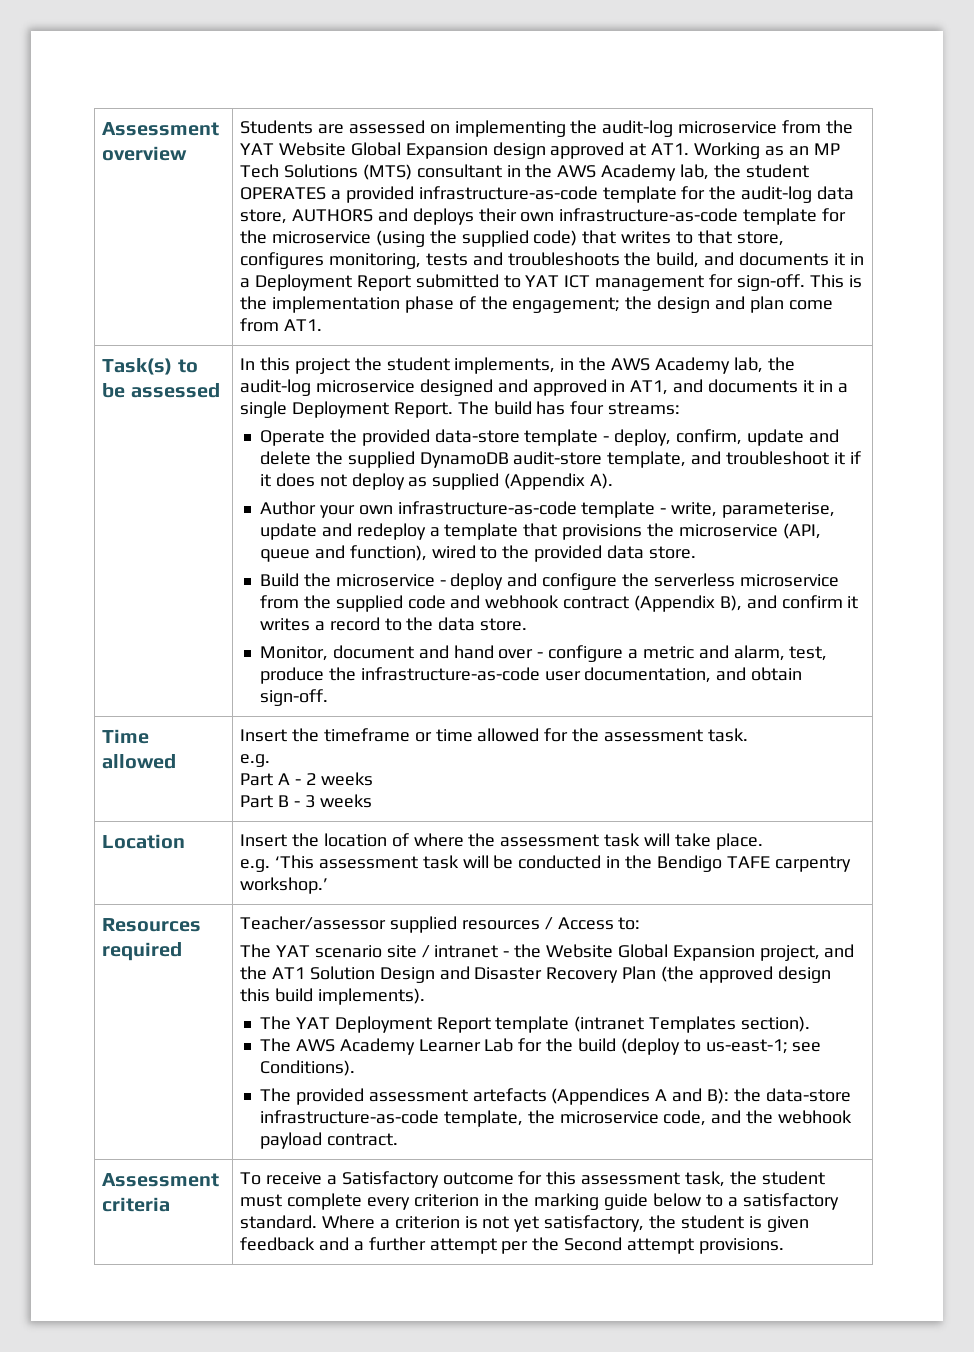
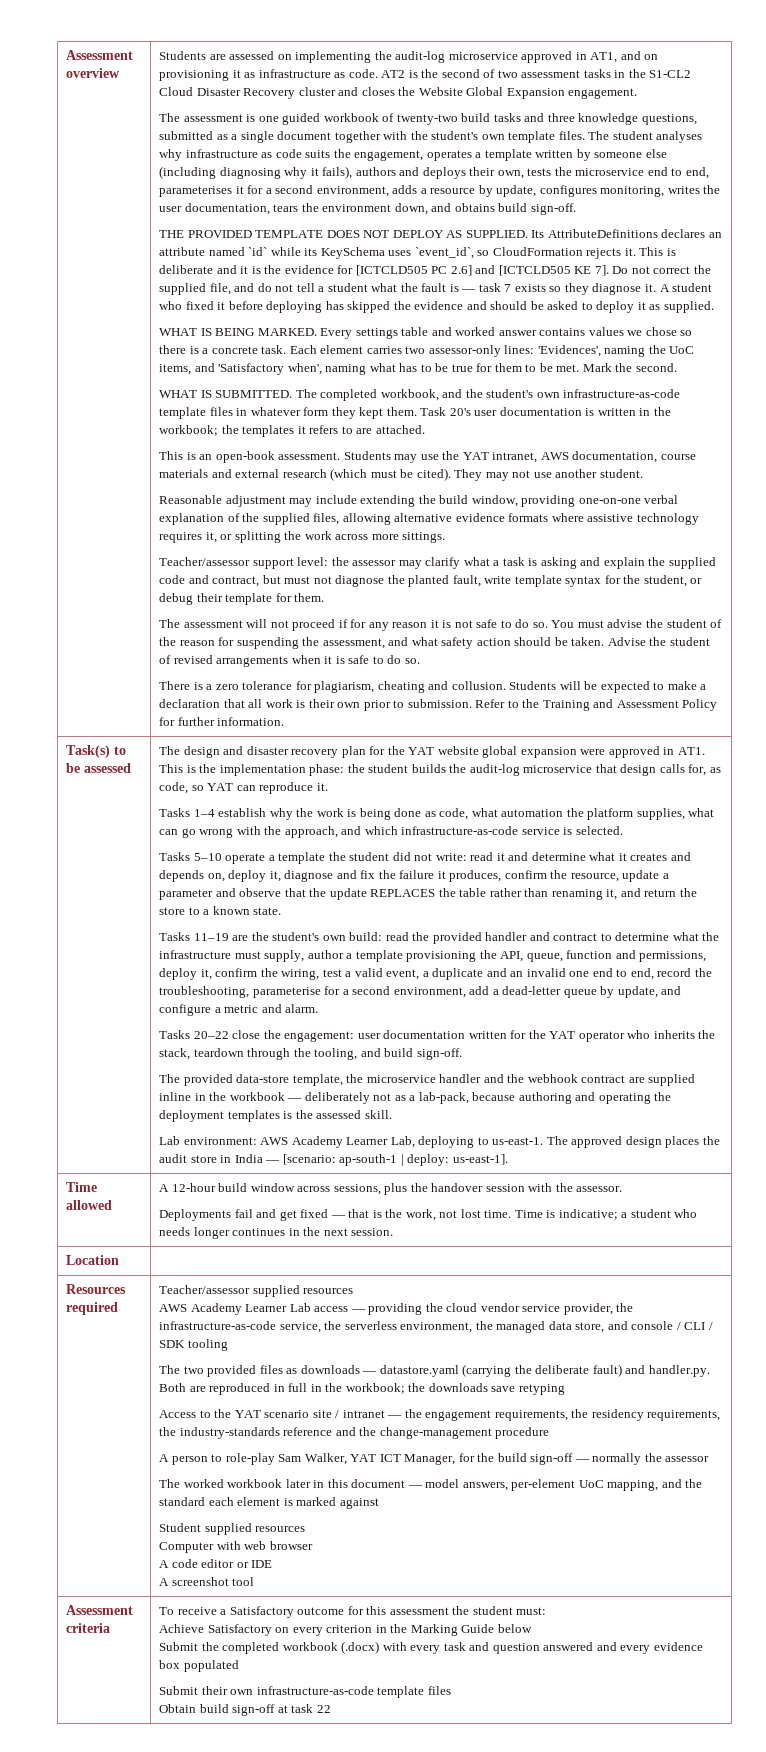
[782,120,853,134] [240,142,840,159] [240,164,809,181] [240,186,855,203] [240,208,847,225] [240,230,784,247] [240,252,864,269] [240,274,862,291] [240,296,833,313] [240,318,323,332] [102,358,198,375] [102,383,220,398] [240,357,795,374] [240,379,848,396] [240,401,681,418] [259,429,839,446] [259,451,861,468] [259,473,613,490] [259,501,835,518] [259,523,821,540] [259,545,696,562] [259,573,839,590] [259,595,859,612] [259,617,528,631] [259,645,828,662] [259,667,803,684] [259,689,328,706] [102,729,150,744] [102,754,177,769] [240,728,748,742] [240,754,271,767] [240,772,373,786] [240,794,372,808] [102,834,186,849] [240,833,763,850] [240,855,851,872] [240,877,329,894] from the YAT Website Global Expansion design approved at AT1. Working as an MP Tech Solutions (MTS) consultant in the AWS Academy lab, the student OPERATES a provided infrastructure-as-code template for the audit-log data store, AUTHORS and deploys their own infrastructure-as-code template for the microservice (using the supplied code) that writes to that store, configures monitoring, tests and troubleshoots the build, and documents it in a Deployment Report submitted to YAT ICT management for sign-off. This is the implementation phase of the engagement; the design and plan come from AT1. // Task(s) to be assessed | In this project the student implements, in the AWS Academy lab, the audit-log microservice designed and approved in AT1, and documents it in a single Deployment Report. The build has four streams: // Operate the provided data-store template - deploy, confirm, update and delete the supplied DynamoDB audit-store template, and troubleshoot it if it does not deploy as supplied (Appendix A). // Author your own infrastructure-as-code template - write, parameterise, update and redeploy a template that provisions the microservice (API, queue and function), wired to the provided data store. // Build the microservice - deploy and configure the serverless microservice from the supplied code and webhook contract (Appendix B), and confirm it writes a record to the data store. // Monitor, document and hand over - configure a metric and alarm, test, produce the infrastructure-as-code user documentation, and obtain sign-off. // Time allowed | Insert the timeframe or time allowed for the assessment task. // e.g. // Part A - 2 weeks // Part B - 3 weeks // Location | Insert the location of where the assessment task will take place. // e.g. ‘This assessment task will be conducted in the Bendigo TAFE carpentry workshop.’ -> [521,51,659,63] [159,69,692,81] [159,87,638,99] [159,113,697,125] [159,131,703,143] [159,149,667,161] [159,166,709,179] [159,185,721,197] [159,203,576,215] [159,229,722,238] [159,247,676,259] [159,265,711,276] [159,283,713,295] [159,301,714,313] [159,327,693,339] [159,345,695,357] [159,363,677,375] [159,389,681,401] [159,407,671,419] [159,425,425,437] [159,451,696,463] [159,468,643,481] [159,495,679,507] [159,513,699,525] [159,531,446,543] [159,557,716,569] [159,575,703,587] [159,593,325,605] [159,619,723,631] [159,637,710,649] [159,655,420,667] [159,681,707,693] [159,699,718,711] [159,717,285,726] [66,745,127,758] [66,763,132,773] [159,746,705,758] [159,764,721,776] [159,782,328,794] [159,808,715,820] [159,826,623,838] [159,852,691,864] [159,870,669,882] [159,888,697,900] [159,906,282,915] [159,932,720,944] [159,950,707,962] [159,968,713,980] [159,986,682,998] [159,1004,319,1016] [159,1030,716,1042] [159,1048,462,1060] [159,1074,696,1086] [159,1092,672,1104] [159,1110,392,1122] [159,1136,720,1148] [159,1154,508,1166] [66,1182,98,1192] [66,1200,113,1210] [159,1183,623,1195] [159,1209,698,1221] [159,1227,394,1239] [66,1255,120,1265] approved in AT1, and on provisioning it as infrastructure as code. AT2 is the second of two assessment tasks in the S1-CL2 Cloud Disaster Recovery cluster and closes the Website Global Expansion engagement. // The assessment is one guided workbook of twenty-two build tasks and three knowledge questions, submitted as a single document together with the student's own template files. The student analyses why infrastructure as code suits the engagement, operates a template written by someone else (including diagnosing why it fails), authors and deploys their own, tests the microservice end to end, parameterises it for a second environment, adds a resource by update, configures monitoring, writes the user documentation, tears the environment down, and obtains build sign-off. // THE PROVIDED TEMPLATE DOES NOT DEPLOY AS SUPPLIED. Its AttributeDefinitions declares an attribute named `id` while its KeySchema uses `event_id`, so CloudFormation rejects it. This is deliberate and it is the evidence for [ICTCLD505 PC 2.6] and [ICTCLD505 KE 7]. Do not correct the supplied file, and do not tell a student what the fault is — task 7 exists so they diagnose it. A student who fixed it before deploying has skipped the evidence and should be asked to deploy it as supplied. // WHAT IS BEING MARKED. Every settings table and worked answer contains values we chose so there is a concrete task. Each element carries two assessor-only lines: 'Evidences', naming the UoC items, and 'Satisfactory when', naming what has to be true for them to be met. Mark the second. // WHAT IS SUBMITTED. The completed workbook, and the student's own infrastructure-as-code template files in whatever form they kept them. Task 20's user documentation is written in the workbook; the templates it refers to are attached. // This is an open-book assessment. Students may use the YAT intranet, AWS documentation, course materials and external research (which must be cited). They may not use another student. // Reasonable adjustment may include extending the build window, providing one-on-one verbal explanation of the supplied files, allowing alternative evidence formats where assistive technology requires it, or splitting the work across more sittings. // Teacher/assessor support level: the assessor may clarify what a task is asking and explain the supplied code and contract, but must not diagnose the planted fault, write template syntax for the student, or debug their template for them. // The assessment will not proceed if for any reason it is not safe to do so. You must advise the student of the reason for suspending the assessment, and what safety action should be taken. Advise the student of revised arrangements when it is safe to do so. // There is a zero tolerance for plagiarism, cheating and collusion. Students will be expected to make a declaration that all work is their own prior to submission. Refer to the Training and Assessment Policy for further information. // Task(s) to be assessed | The design and disaster recovery plan for the YAT website global expansion were approved in AT1. This is the implementation phase: the student builds the audit-log microservice that design calls for, as code, so YAT can reproduce it. // Tasks 1–4 establish why the work is being done as code, what automation the platform supplies, what can go wrong with the approach, and which infrastructure-as-code service is selected. // Tasks 5–10 operate a template the student did not write: read it and determine what it creates and depends on, deploy it, diagnose and fix the failure it produces, confirm the resource, update a parameter and observe that the update REPLACES the table rather than renaming it, and return the store to a known state. // Tasks 11–19 are the student's own build: read the provided handler and contract to determine what the infrastructure must supply, author a template provisioning the API, queue, function and permissions, deploy it, confirm the wiring, test a valid event, a duplicate and an invalid one end to end, record the troubleshooting, parameterise for a second environment, add a dead-letter queue by update, and configure a metric and alarm. // Tasks 20–22 close the engagement: user documentation written for the YAT operator who inherits the stack, teardown through the tooling, and build sign-off. // The provided data-store template, the microservice handler and the webhook contract are supplied inline in the workbook — deliberately not as a lab-pack, because authoring and operating the deployment templates is the assessed skill. // Lab environment: AWS Academy Learner Lab, deploying to us-east-1. The approved design places the audit store in India — [scenario: ap-south-1 | deploy: us-east-1]. // Time allowed | A 12-hour build window across sessions, plus the handover session with the assessor. // Deployments fail and get fixed — that is the work, not lost time. Time is indicative; a student who needs longer continues in the next session. // Location |
[544,917,641,930] [240,944,272,958] / Access to: // The -> [159,1303,634,1315] [159,1321,713,1333] [159,1339,228,1351] [159,1364,710,1377] [159,1383,565,1395] [159,1409,232,1418] // AWS Academy Learner Lab access — providing the cloud vendor service provider, the infrastructure-as-code service, the serverless environment, the managed data store, and console / CLI / SDK tooling // The two provided files as downloads — datastore.yaml (carrying the deliberate fault) and handler.py. Both are reproduced in full in the workbook; the downloads save retyping // Access to the
[503,944,855,961] [240,966,831,983] [240,988,425,1005] [259,1016,810,1033] [259,1038,822,1055] [259,1060,355,1076] [259,1088,851,1105] [259,1110,852,1127] [259,1132,398,1149] - the Website Global Expansion project, and the AT1 Solution Design and Disaster Recovery Plan (the approved design this build implements). // The YAT Deployment Report template (intranet Templates section). // The AWS Academy Learner Lab for the build (deploy to us-east-1; see Conditions). // The provided assessment artefacts (Appendices A and B): the data-store infrastructure-as-code template, the microservice code, and the webhook payload contract. -> [387,1409,721,1421] [159,1427,550,1439] [159,1453,710,1465] [159,1479,703,1491] [159,1497,379,1509] [159,1523,306,1535] [159,1541,313,1553] [159,1559,273,1568] [159,1577,255,1586] — the engagement requirements, the residency requirements, the industry-standards reference and the change-management procedure // A person to role-play Sam Walker, YAT ICT Manager, for the build sign-off — normally the assessor // The worked workbook later in this document — model answers, per-element UoC mapping, and the standard each element is marked against // Student supplied resources // Computer with web browser // A code editor or IDE // A screenshot tool
[685,1171,825,1187] [240,1193,363,1210] task, the student must complete -> [452,1606,547,1615] [159,1624,290,1636] the student must: // Achieve Satisfactory on
[534,1193,649,1210] marking guide -> [410,1624,495,1636] Marking Guide
[705,1193,839,1210] [240,1215,809,1232] [240,1237,784,1254] to a satisfactory standard. Where a criterion is not yet satisfactory, the student is given feedback and a further attempt per the Second attempt provisions. -> [159,1641,703,1654] [159,1660,239,1672] [159,1686,451,1698] [159,1704,331,1716] // Submit the completed workbook (.docx) with every task and question answered and every evidence box populated // Submit their own infrastructure-as-code template files // Obtain build sign-off at task 22

